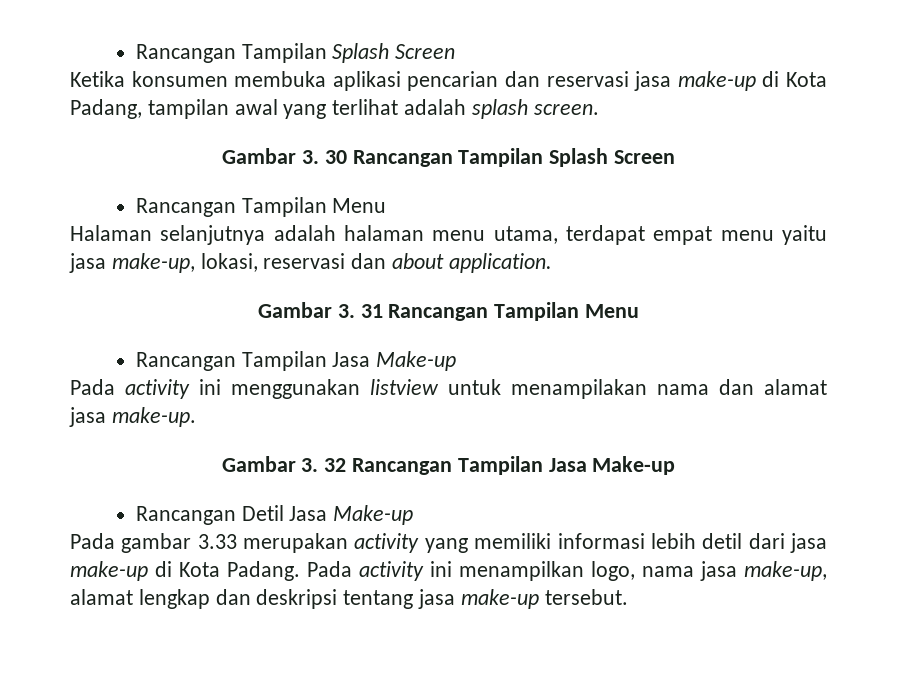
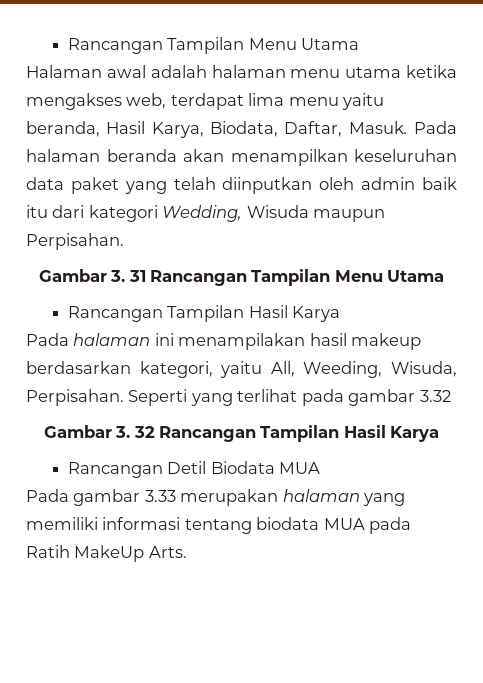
[135,43,456,63] [70,71,827,91] [70,99,599,119] [222,148,675,167] [135,197,387,217] Rancangan Tampilan Splash Screen // Ketika konsumen membuka aplikasi pencarian dan reservasi jasa make-up di Kota Padang, tampilan awal yang terlihat adalah splash screen. // Gambar 3. 30 Rancangan Tampilan Splash Screen // Rancangan Tampilan Menu -> [68,37,360,54] Rancangan Tampilan Menu Utama
[160,225,266,245] selanjutnya -> [106,65,146,78] awal
[493,225,827,245] [69,253,552,273] utama, terdapat empat menu yaitu jasa make-up, lokasi, reservasi dan about application. -> [345,65,457,78] [26,93,385,110] [26,121,457,138] [26,149,457,166] [26,177,457,194] [26,205,386,222] [26,233,124,250] utama ketika mengakses web, terdapat lima menu yaitu beranda, Hasil Karya, Biodata, Daftar, Masuk. Pada halaman beranda akan menampilkan keseluruhan data paket yang telah diinputkan oleh admin baik itu dari kategori Wedding, Wisuda maupun Perpisahan.
[135,351,457,371] [70,379,827,399] [69,407,196,427] // Rancangan Tampilan Jasa Make-up // Pada activity ini menggunakan listview untuk menampilakan nama dan alamat jasa make-up. -> [387,270,445,282] [68,305,341,322] [26,333,422,350] [26,361,458,378] [26,389,451,406] Utama // Rancangan Tampilan Hasil Karya // Pada halaman ini menampilakan hasil makeup berdasarkan kategori, yaitu All, Weeding, Wisuda, Perpisahan. Seperti yang terlihat pada gambar 3.32
[548,456,676,475] Jasa Make-up -> [343,425,440,442] Hasil Karya
[289,505,414,525] Jasa Make-up -> [210,461,321,474] Biodata MUA
[354,533,420,553] activity -> [282,489,360,502] halaman
[650,533,828,553] [70,561,827,581] [70,589,628,609] lebih detil dari jasa make-up di Kota Padang. Pada activity ini menampilkan logo, nama jasa make-up, alamat lengkap dan deskripsi tentang jasa make-up tersebut. -> [184,517,412,534] [26,545,187,562] tentang biodata MUA pada Ratih MakeUp Arts.

